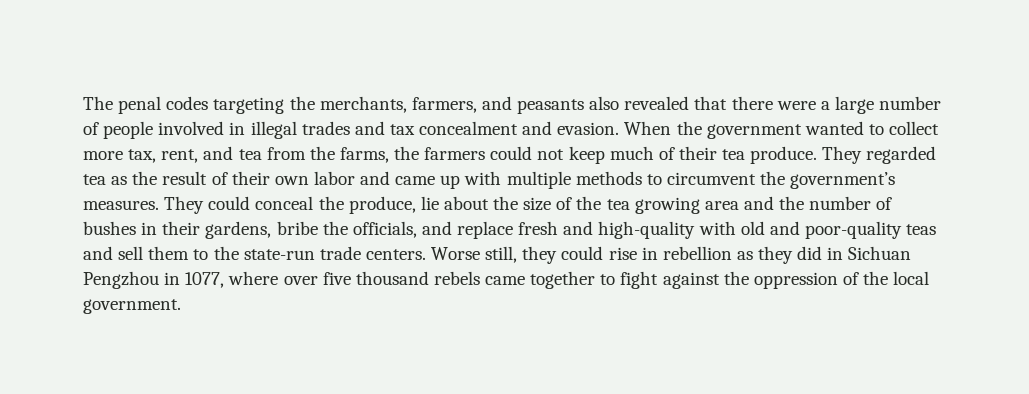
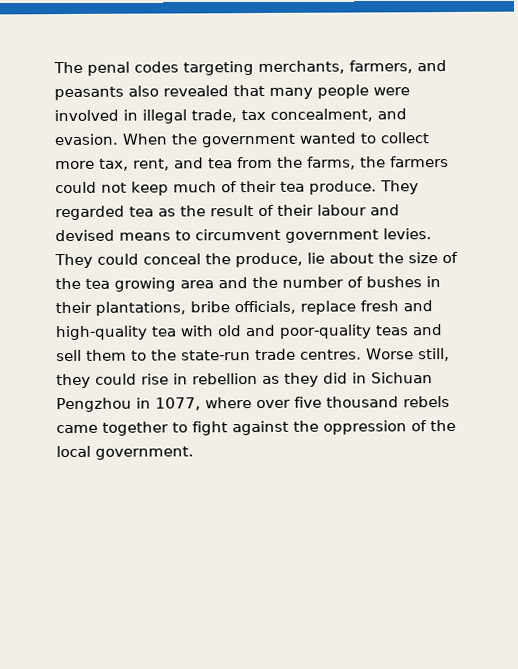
[289,96,315,110] the -> (254, 68) none
[731,96,942,114] [83,121,519,139] there were a large number of people involved in illegal trades and tax concealment -> [269,84,410,99] [54,108,373,124] many people were involved in illegal trade, tax concealment,
[274,171,896,189] [83,200,159,210] own labor and came up with multiple methods to circumvent the government’s measures. -> [317,204,400,216] [55,228,432,243] labour and devised means to circumvent government levies.
[205,221,452,239] gardens, bribe the officials, and -> [95,300,296,316] plantations, bribe officials,
(696, 230) none -> [151,326,177,337] tea
[365,249,426,260] centers. -> [300,349,362,360] centres.

